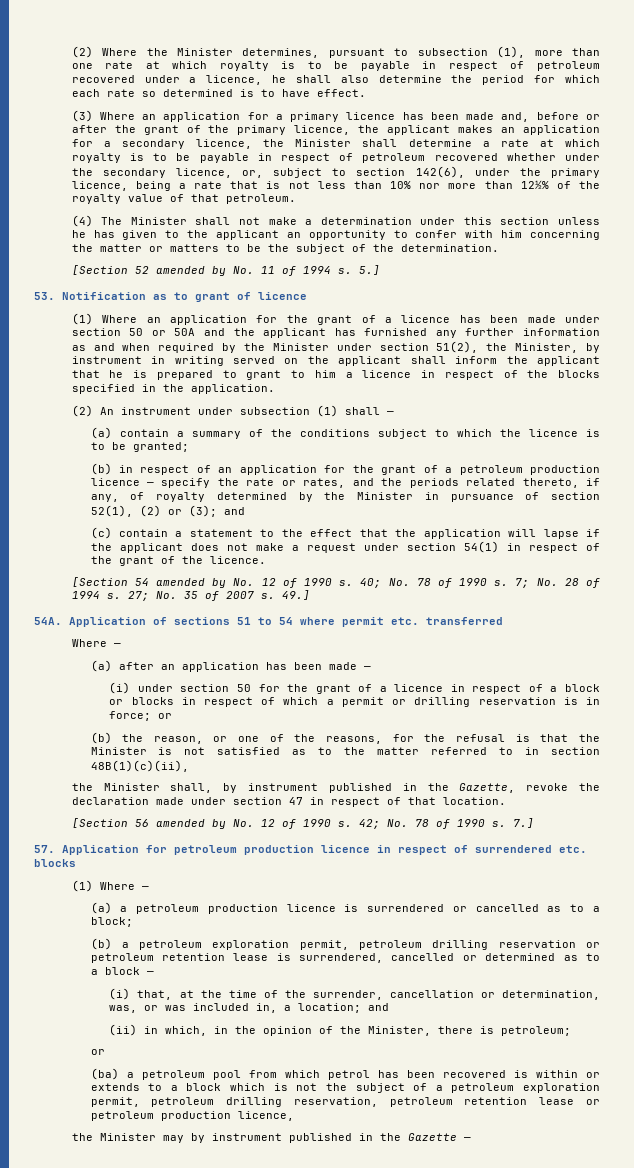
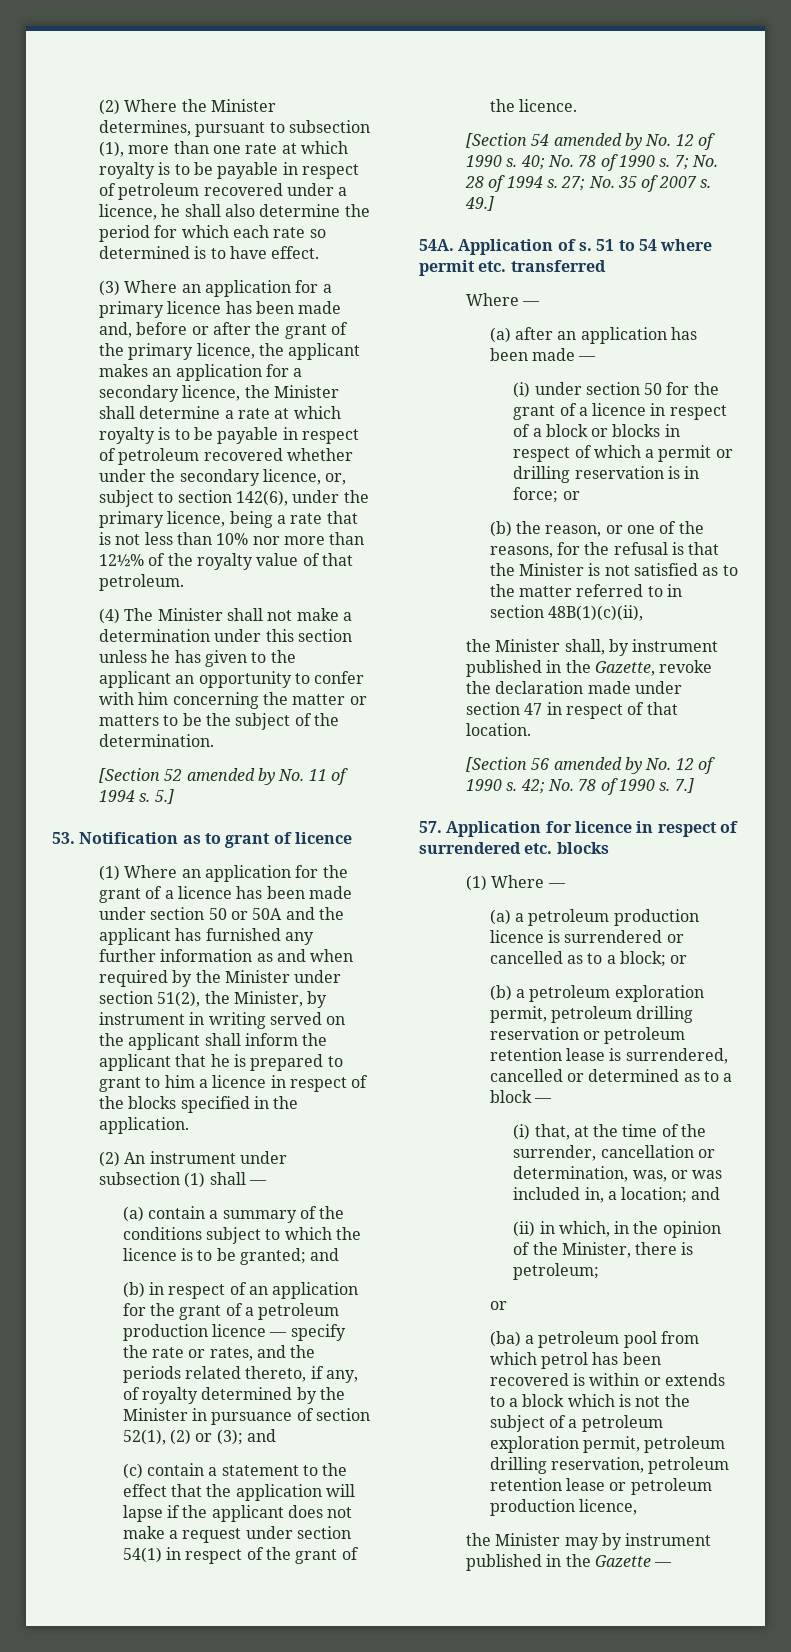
(189, 447) none -> [310,1248,340,1261] and
[174,617,230,625] sections -> [578,242,592,251] s.
[174,845,314,855] petroleum production -> (572, 827) none
(133, 922) none -> [670,955,688,964] or

